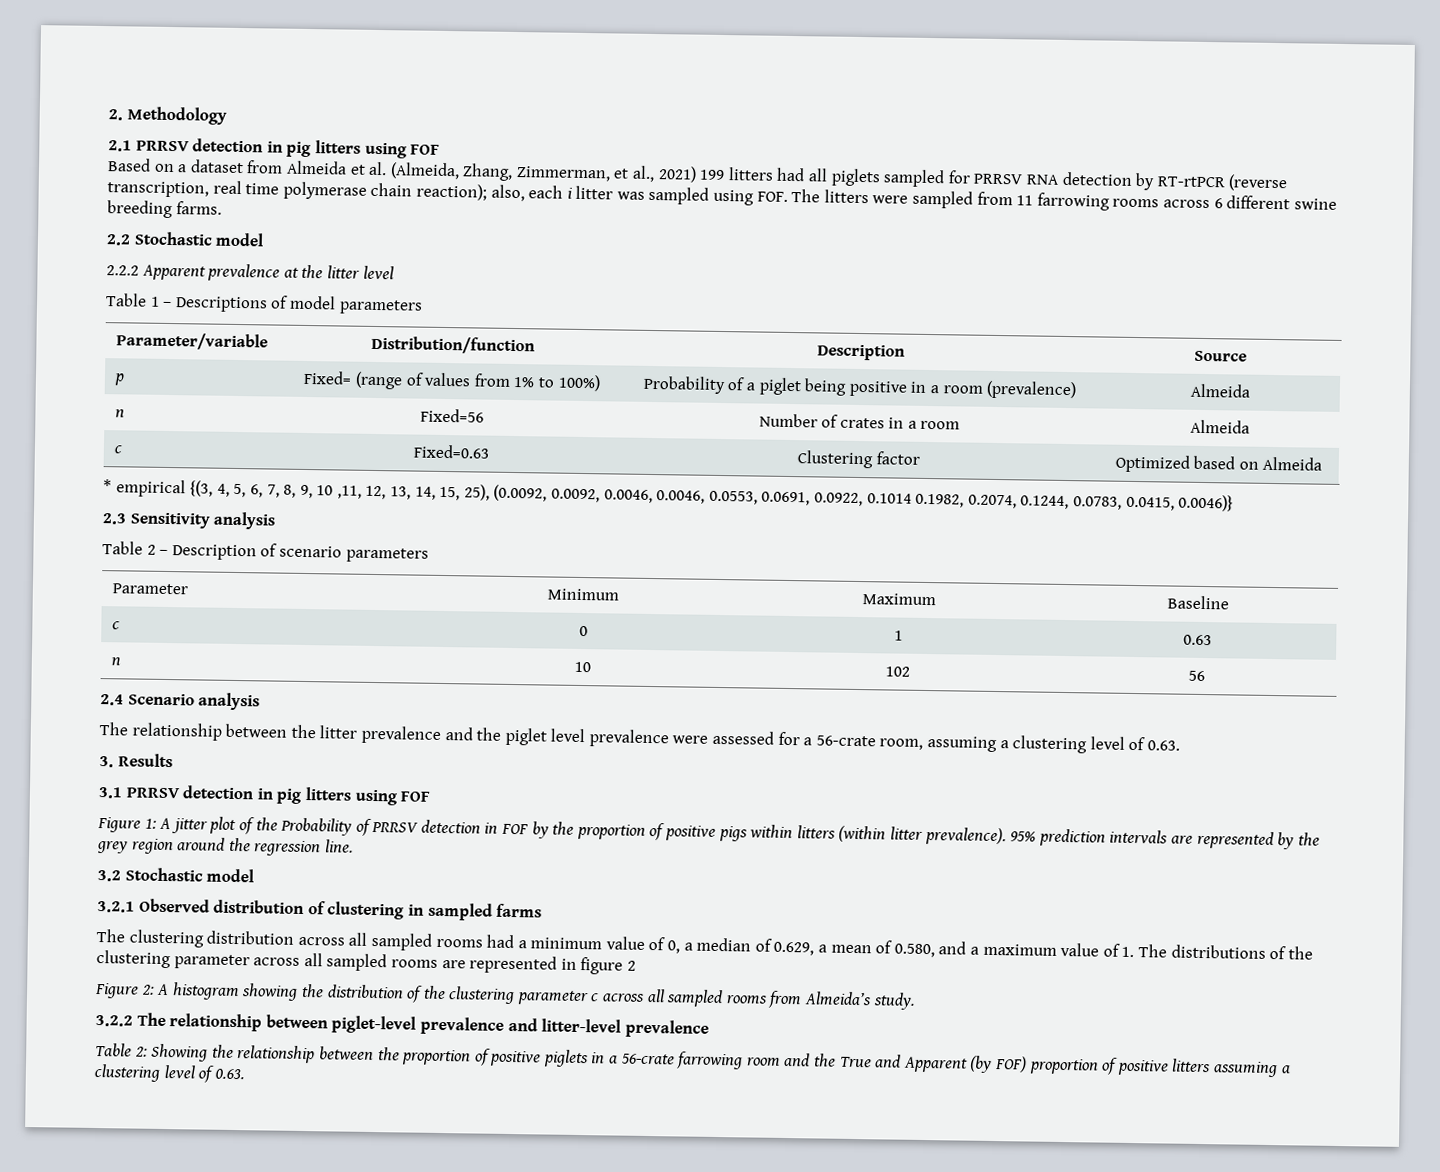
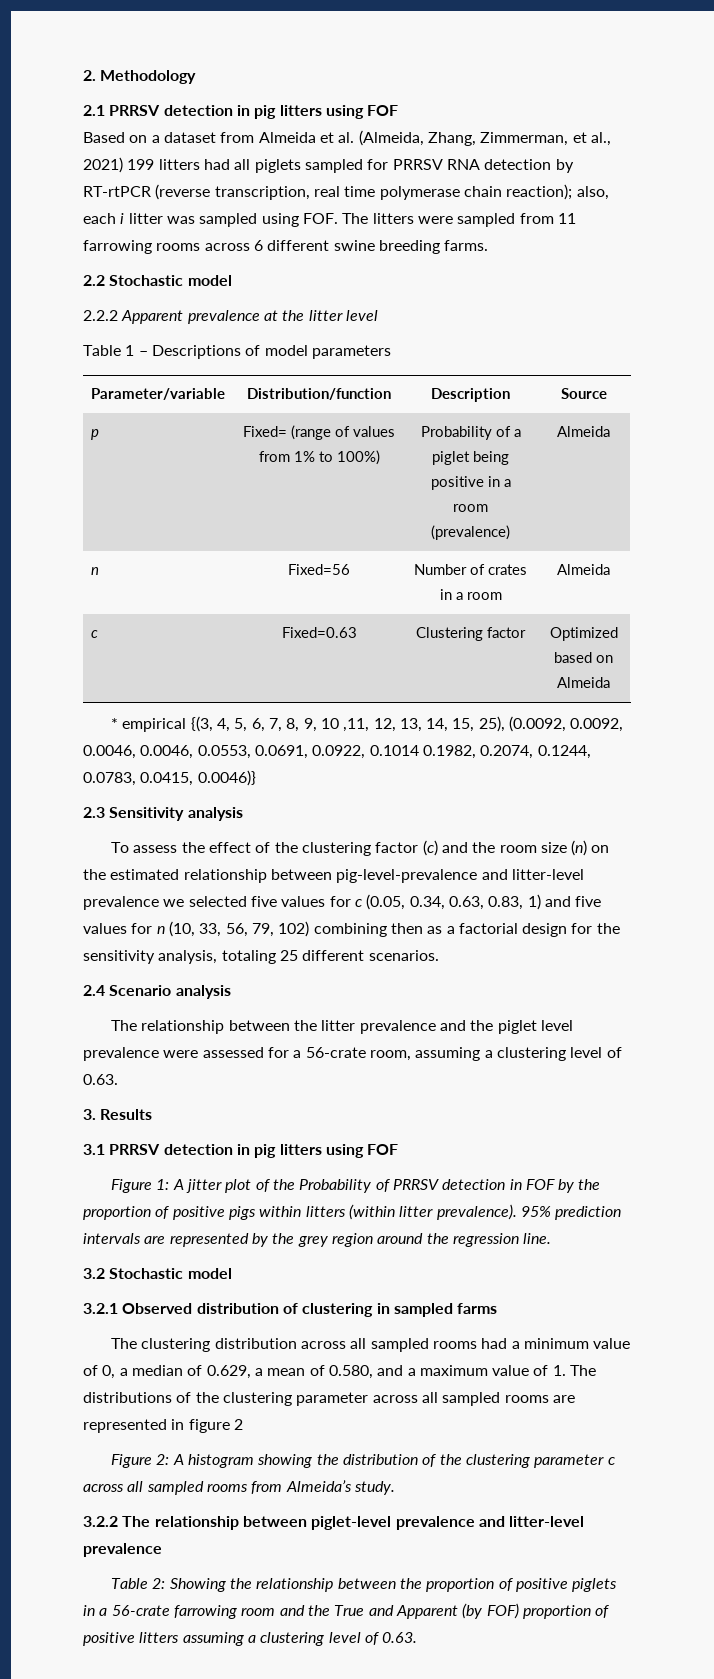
[102,541,429,563] [112,583,189,595] [547,588,619,601] [861,593,936,606] [1166,595,1229,610] [112,621,121,630] [578,625,588,637] [894,630,903,641] [1183,634,1212,646] [111,657,122,666] [573,661,591,673] [885,666,910,677] [1188,670,1205,682] Table 2 – Description of scenario parameters // Parameter | Minimum | Maximum | Baseline // c | 0 | 1 | 0.63 // n | 10 | 102 | 56 -> [110,840,610,856] [83,869,584,883] [83,894,602,910] [83,921,620,937] [83,950,439,964] To assess the effect of the clustering factor (c) and the room size (n) on the estimated relationship between pig-level-prevalence and litter-level prevalence we selected five values for c (0.05, 0.34, 0.63, 0.83, 1) and five values for n (10, 33, 56, 79, 102) combining then as a factorial design for the sensitivity analysis, totaling 25 different scenarios.

